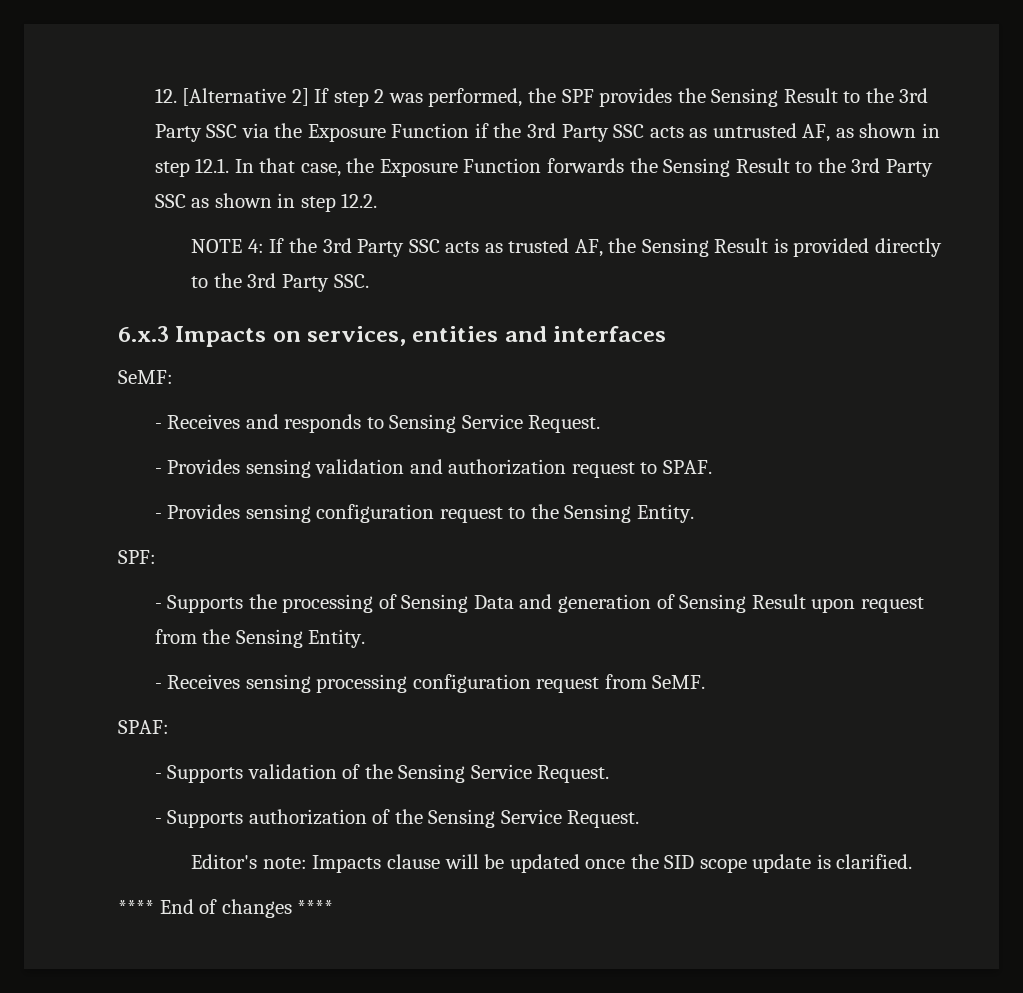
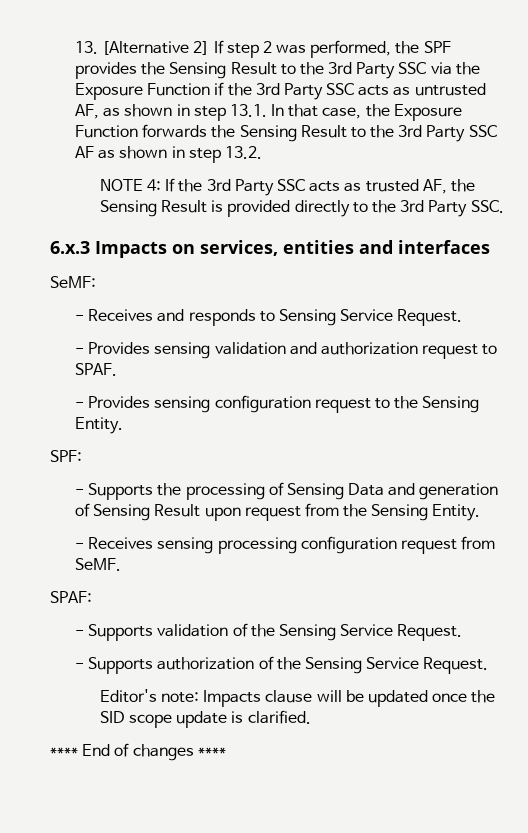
[154,88,177,103] 12. -> [74,41,98,54] 13.
[195,158,230,173] 12.1. -> [229,104,267,117] 13.1.
[191,193,378,212] as shown in step 12.2. -> [74,146,262,163] AF as shown in step 13.2.

